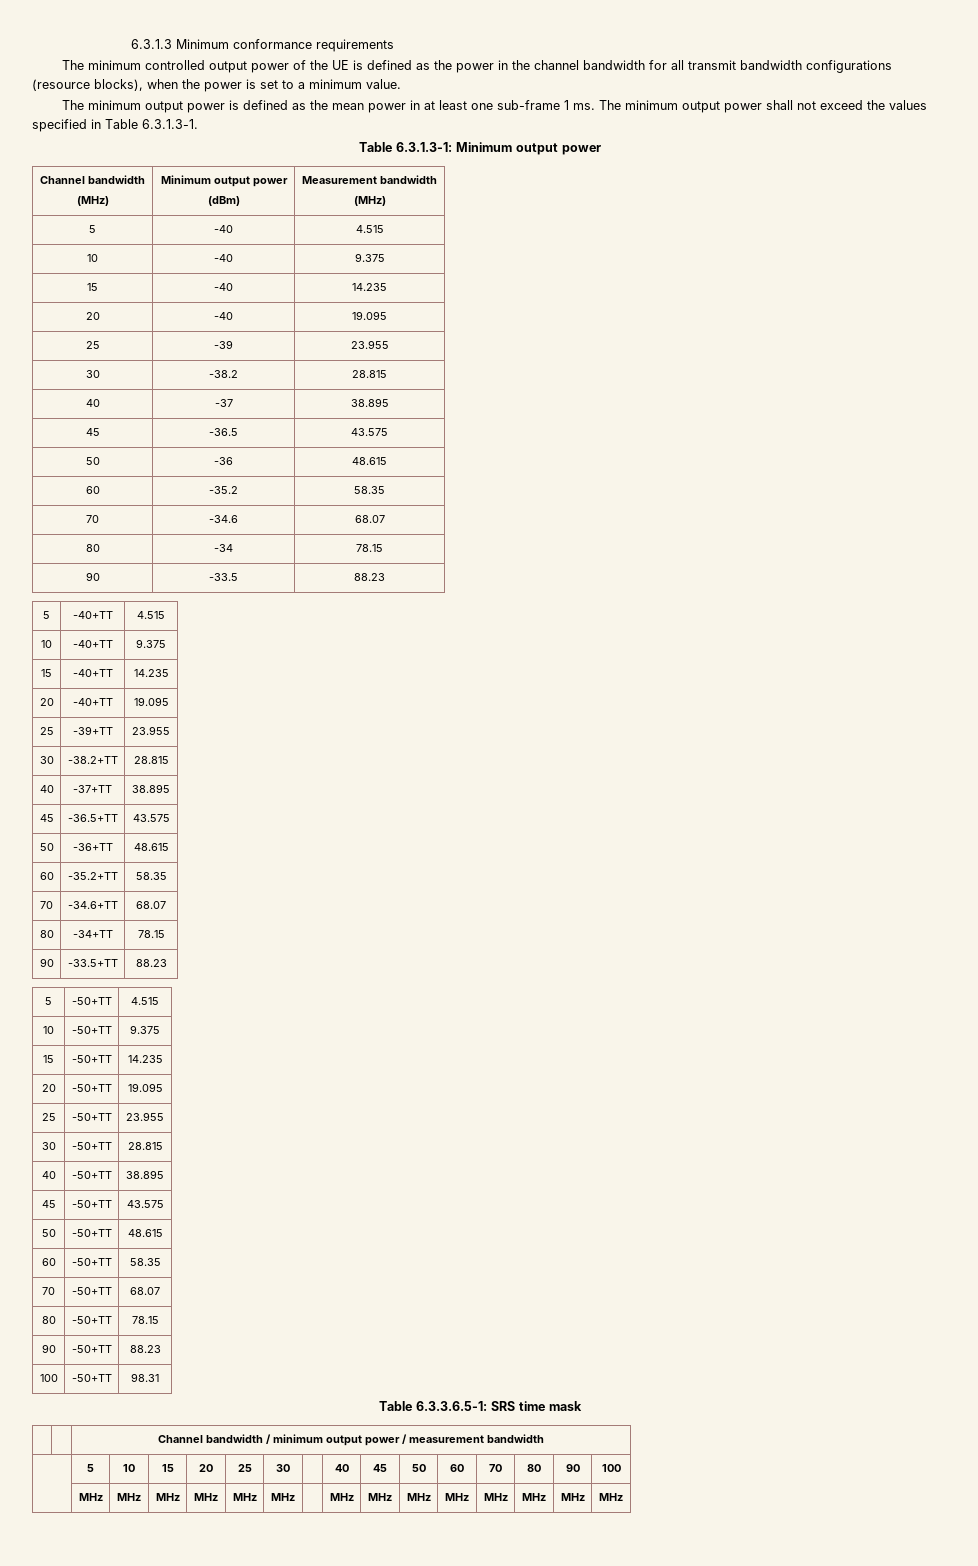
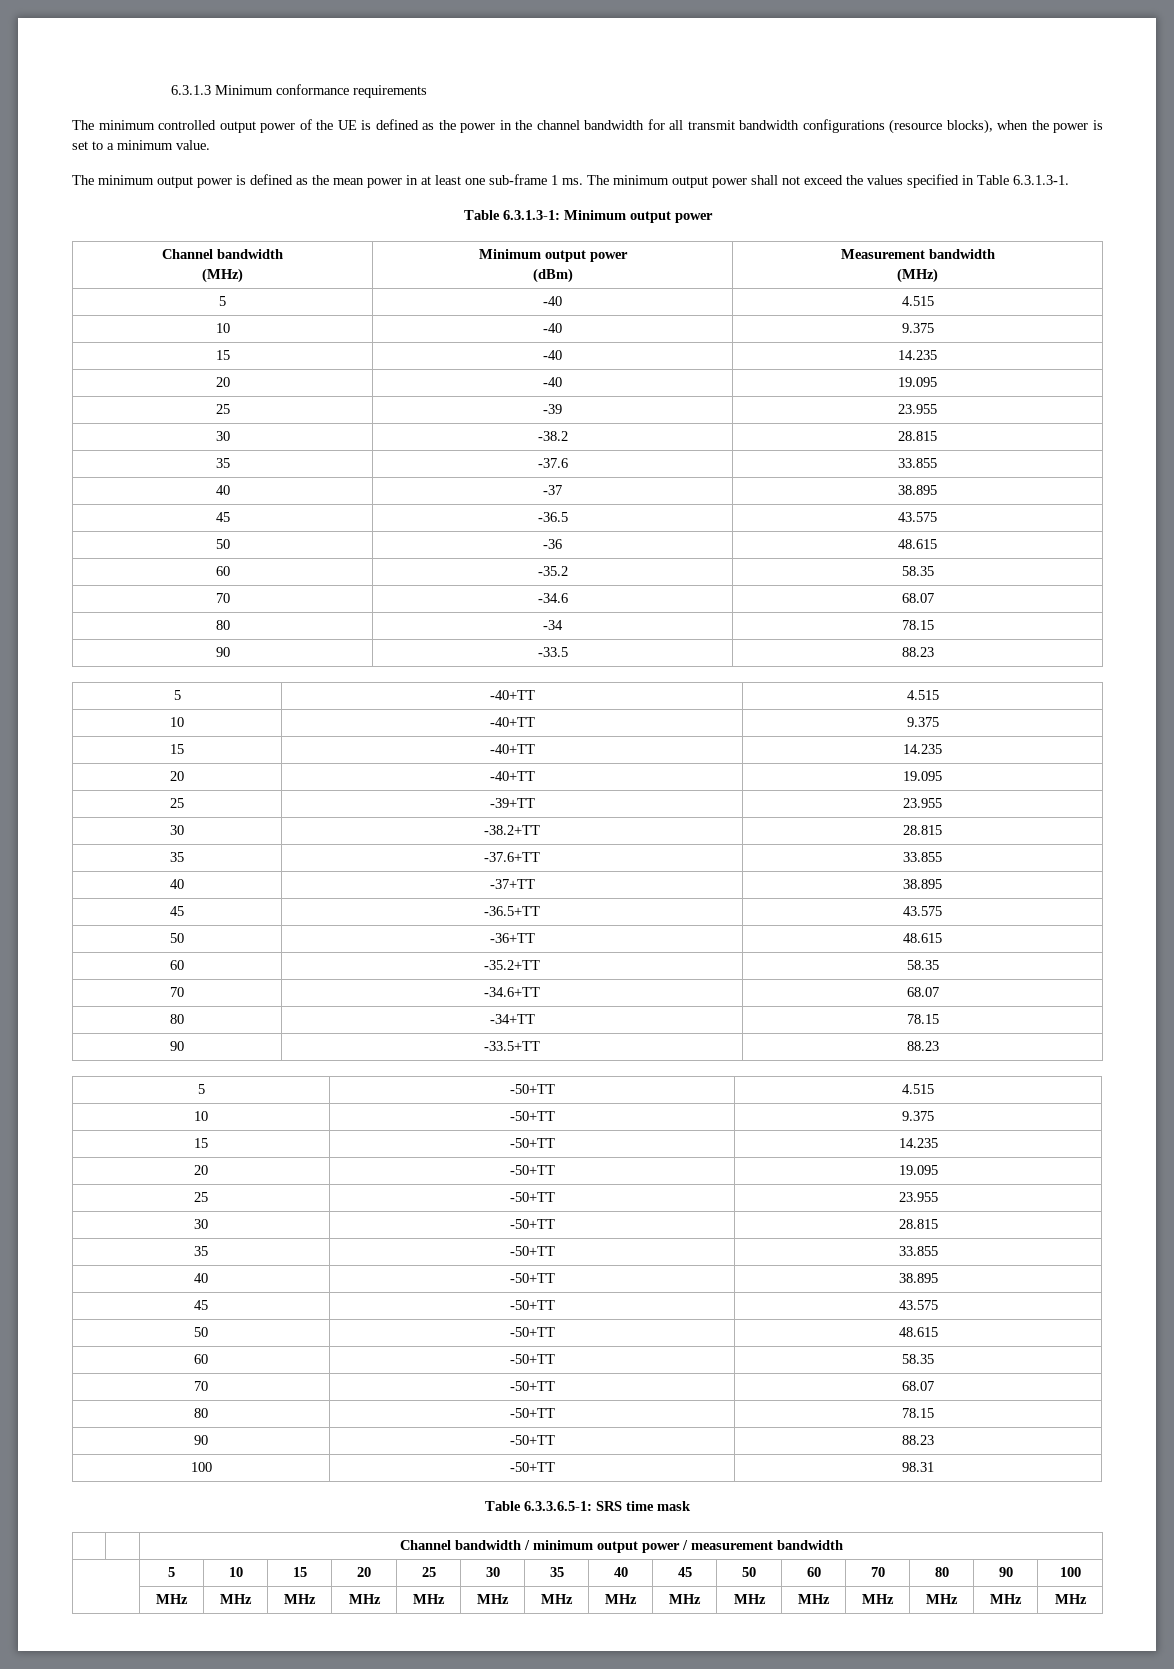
(387, 374) none -> [215,458,230,468] [537,458,568,468] [898,458,937,468] // 35 | -37.6 | 33.855
(169, 760) none -> [170,852,184,862] [484,852,540,862] [903,852,942,862] // 35 | -37.6+TT | 33.855
(163, 1146) none -> [194,1246,208,1256] [509,1246,555,1256] [898,1246,938,1256] // 35 | -50+TT | 33.855
(290, 1468) none -> [549,1567,564,1577] 35
(295, 1497) none -> [541,1594,573,1604] MHz

